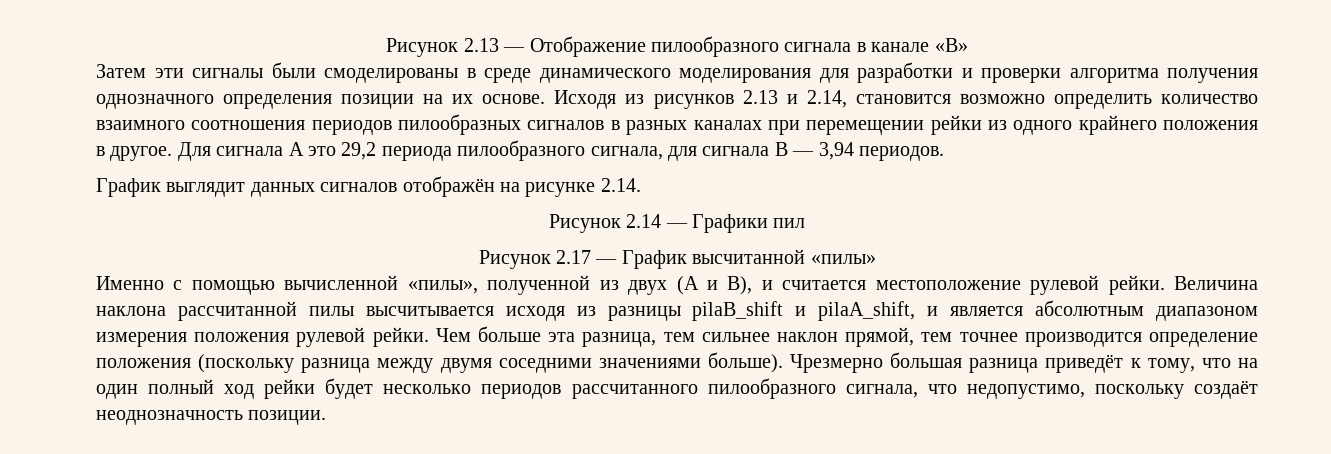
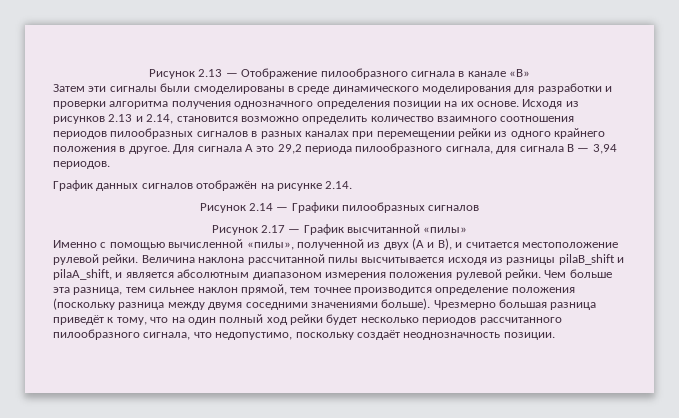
[166,182,246,197] выглядит -> (93, 185) none
[773,218,806,228] пил -> [342,202,480,213] пилообразных сигналов

